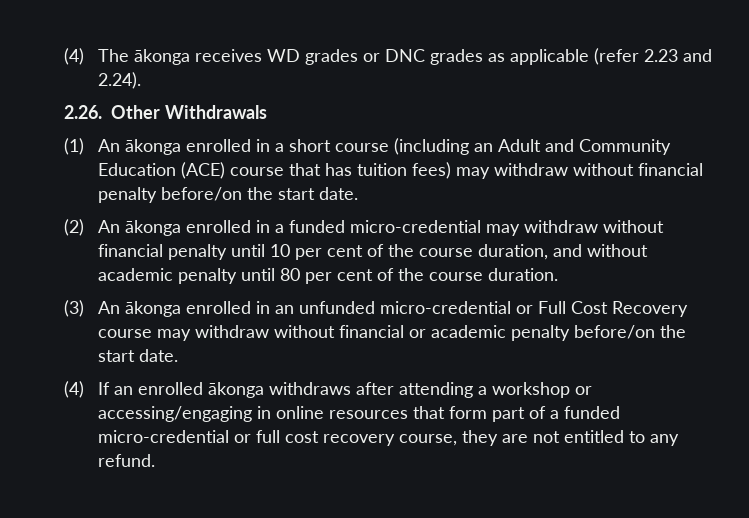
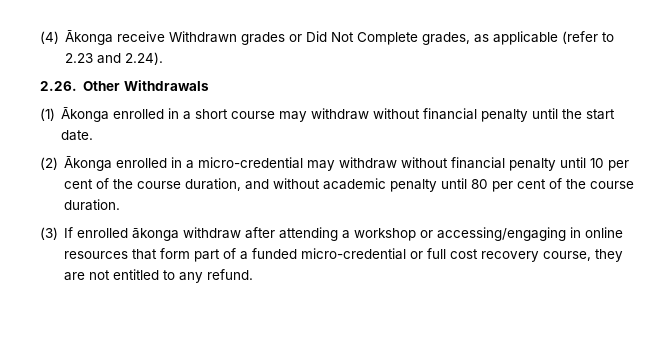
[64,48,483,65] (4) The ākonga receives WD grades or DNC grades -> [39,30,471,45] (4) Ākonga receive Withdrawn grades or Did Not Complete grades,
(639, 56) none -> [602,32,615,42] to
[97,139,181,155] An ākonga -> [61,107,110,122] Ākonga
[393,138,671,155] [97,162,703,179] [97,187,242,203] (including an Adult and Community Education (ACE) course that has tuition fees) may withdraw without financial penalty before/on -> [279,108,559,122] may withdraw without financial penalty until
[97,220,345,236] An ākonga enrolled in a funded -> [64,156,195,171] Ākonga enrolled in a
[97,301,688,317] [97,325,686,341] [97,349,178,362] [64,381,133,398] An ākonga enrolled in an unfunded micro-credential or Full Cost Recovery course may withdraw without financial or academic penalty before/on the start date. // (4) If an -> [64,227,74,238] If
[268,382,351,395] withdraws -> [183,227,242,239] withdraw

